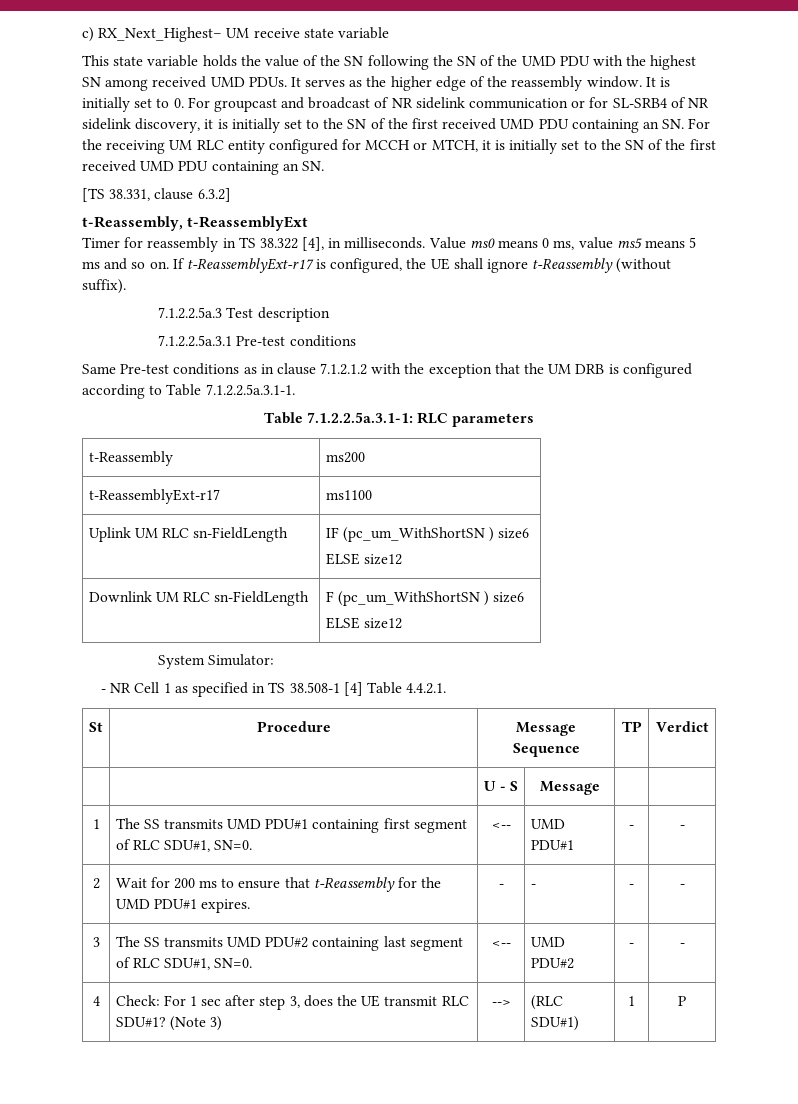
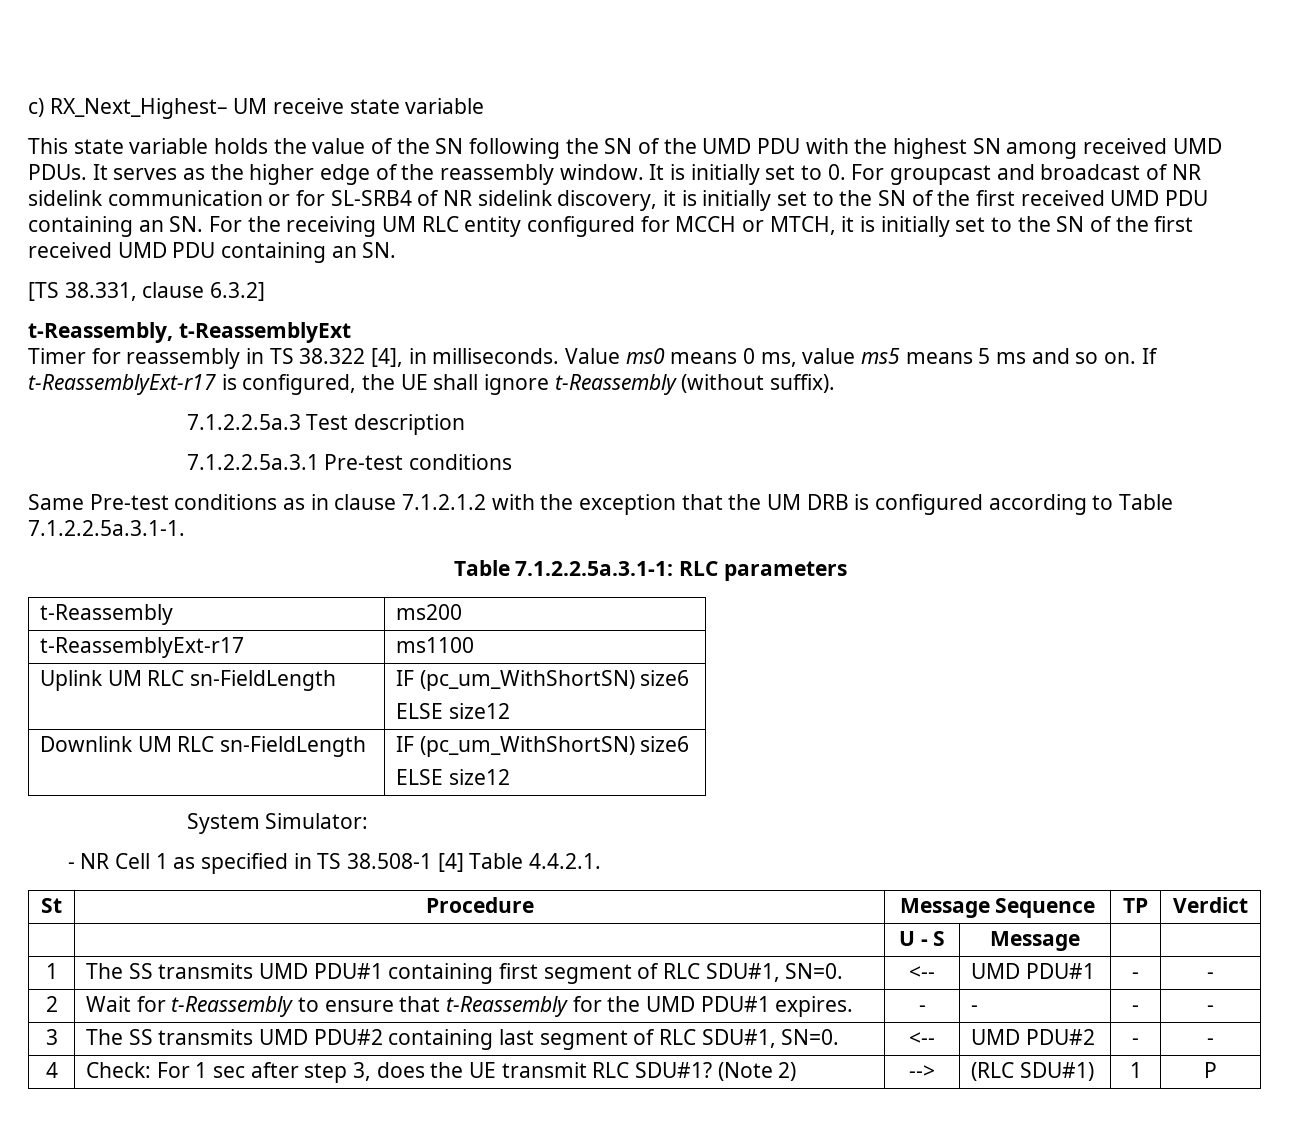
[342,527,494,542] (pc_um_WithShortSN ) -> [419,670,635,691] (pc_um_WithShortSN)
[325,591,489,606] F (pc_um_WithShortSN ) -> [396,736,635,757] IF (pc_um_WithShortSN)
[173,878,218,889] 200 ms -> [171,996,294,1017] t-Reassembly
[209,1016,222,1031] 3) -> [778,1062,797,1081] 2)

